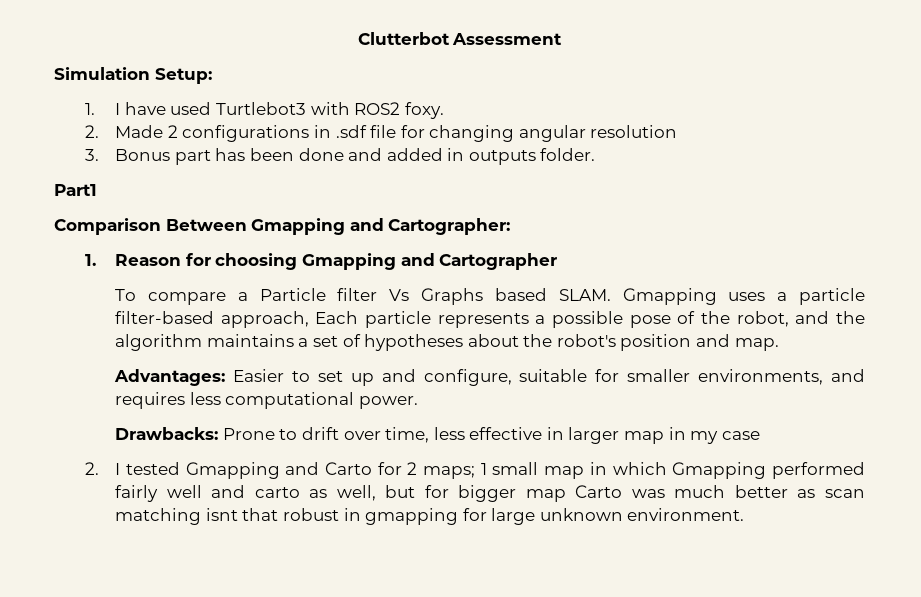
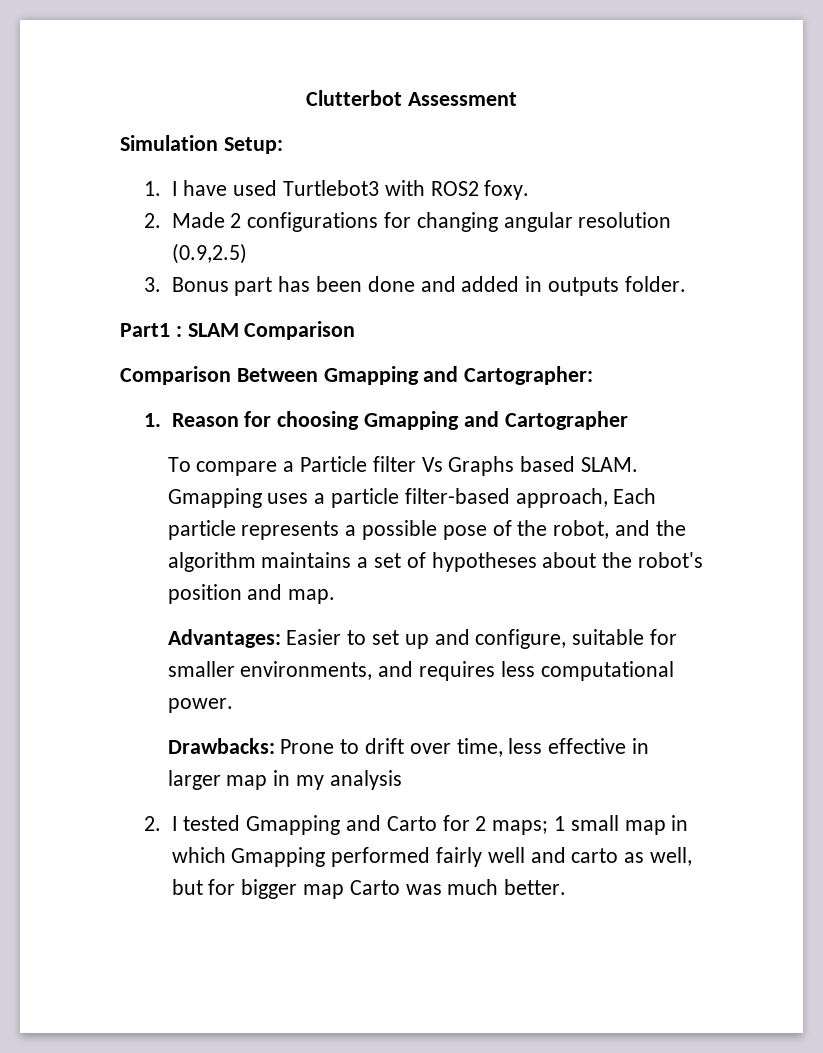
[313,125,397,138] in .sdf file -> (379, 222) none
(678, 131) none -> [171,243,247,264] (0.9,2.5)
(97, 190) none -> [175,321,356,340] : SLAM Comparison
[721,431,760,440] case -> [329,770,402,790] analysis
[734,485,865,498] [115,508,745,525] better as scan matching isnt that robust in gmapping for large unknown environment. -> [504,879,567,895] better.

